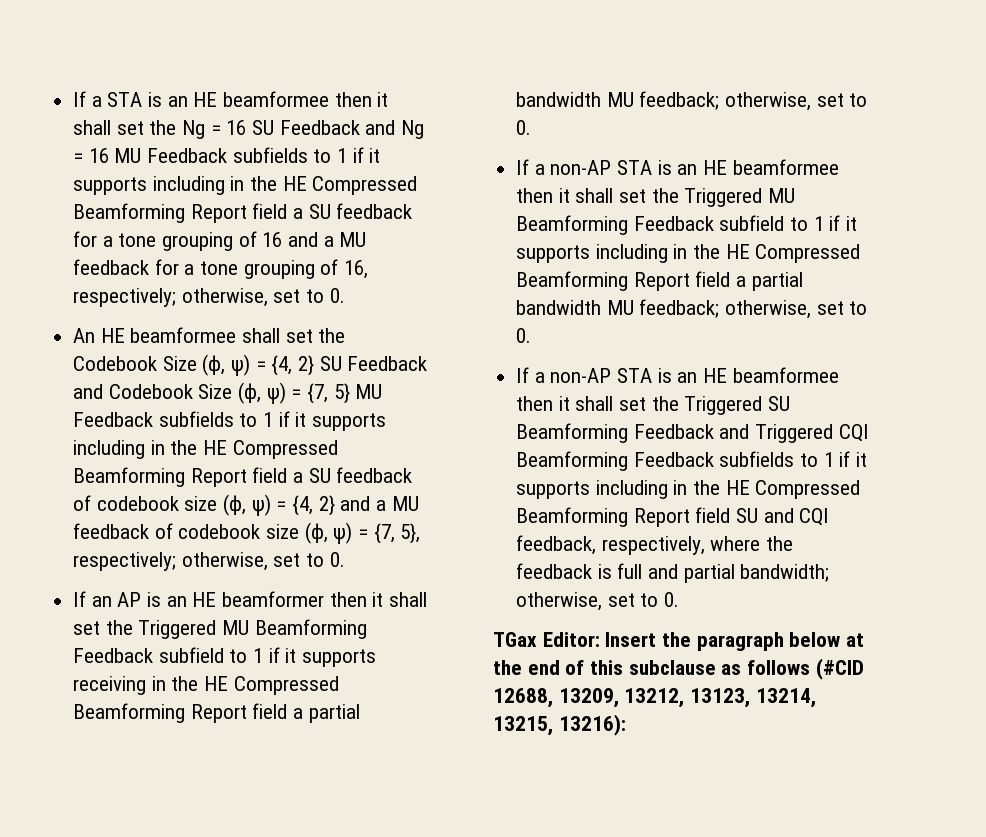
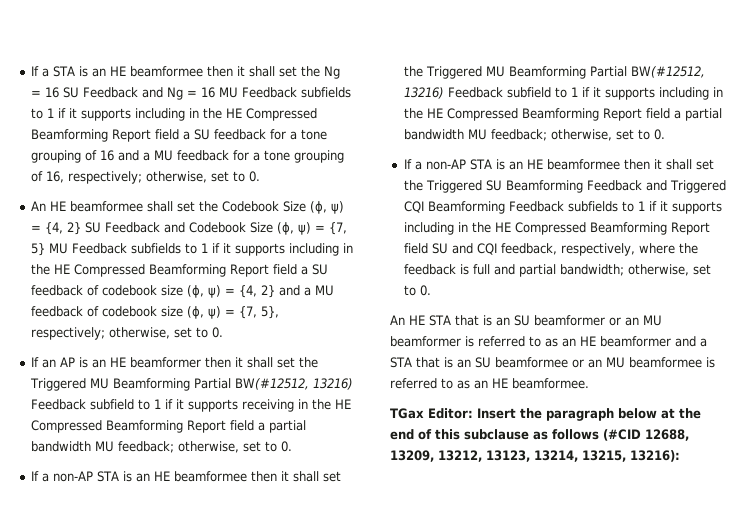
(367, 629) none -> [193,378,353,390] Partial BW(#12512, 13216)
(629, 225) none -> [589,66,705,78] [403,87,444,99] Partial BW(#12512, 13216)
(680, 599) none -> [390,315,662,326] [390,336,707,347] [390,357,715,368] [390,378,589,389] // An HE STA that is an SU beamformer or an MU beamformer is referred to as an HE beamformer and a STA that is an SU beamformee or an MU beamformee is referred to as an HE beamformee.

